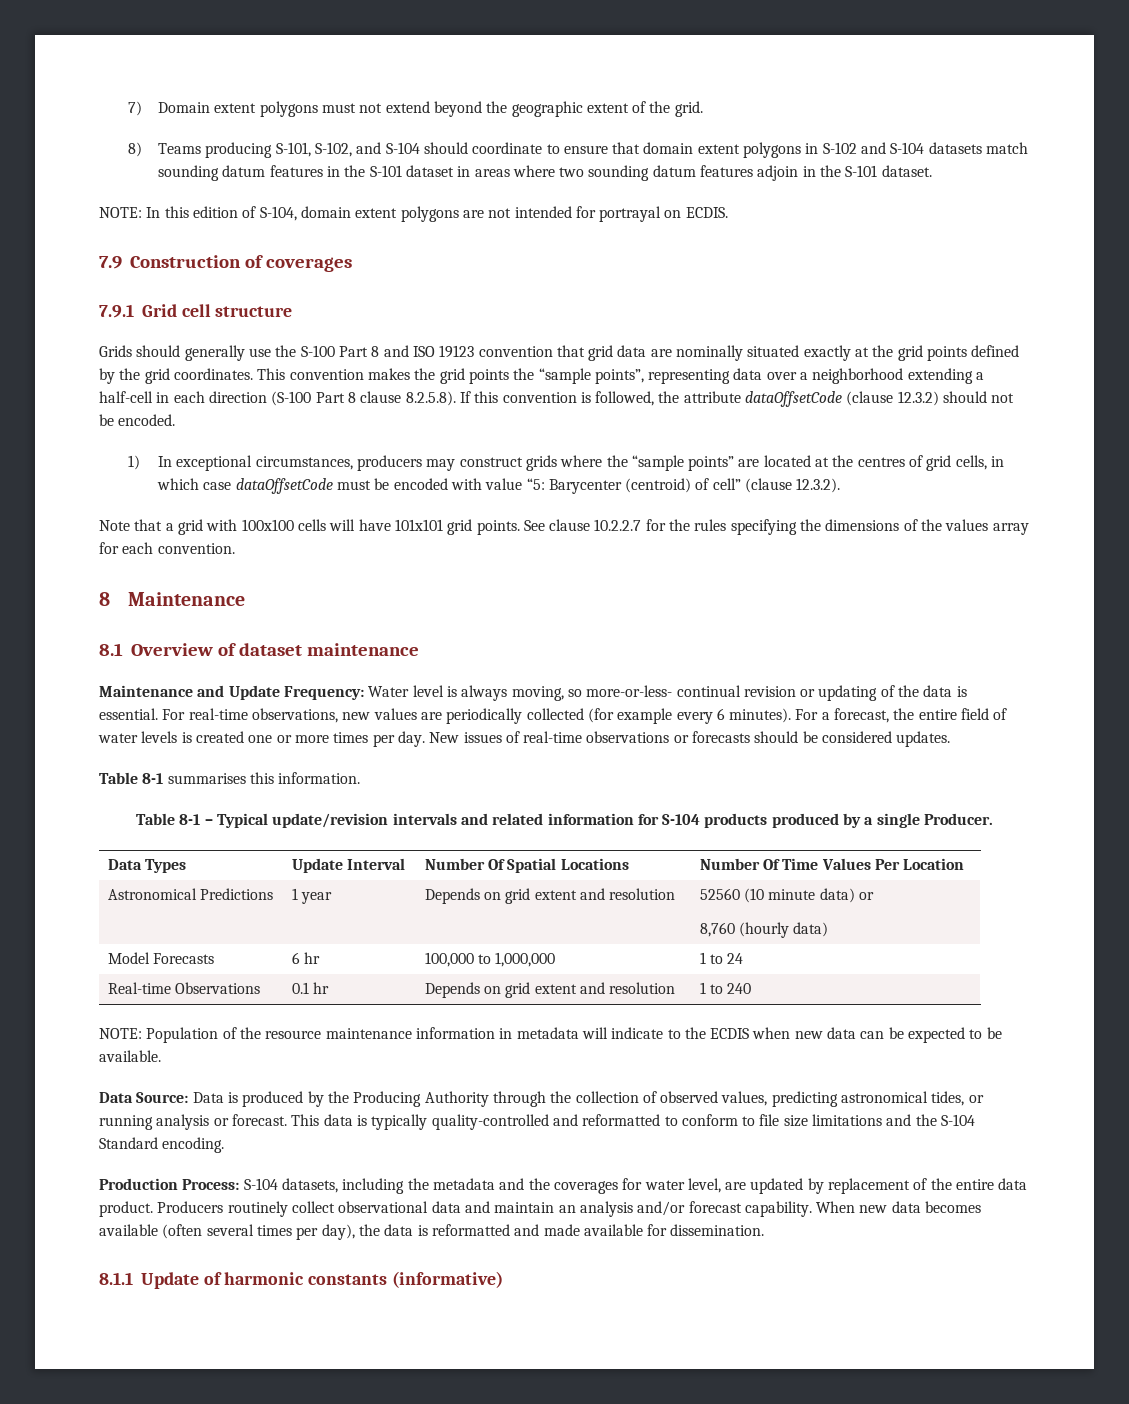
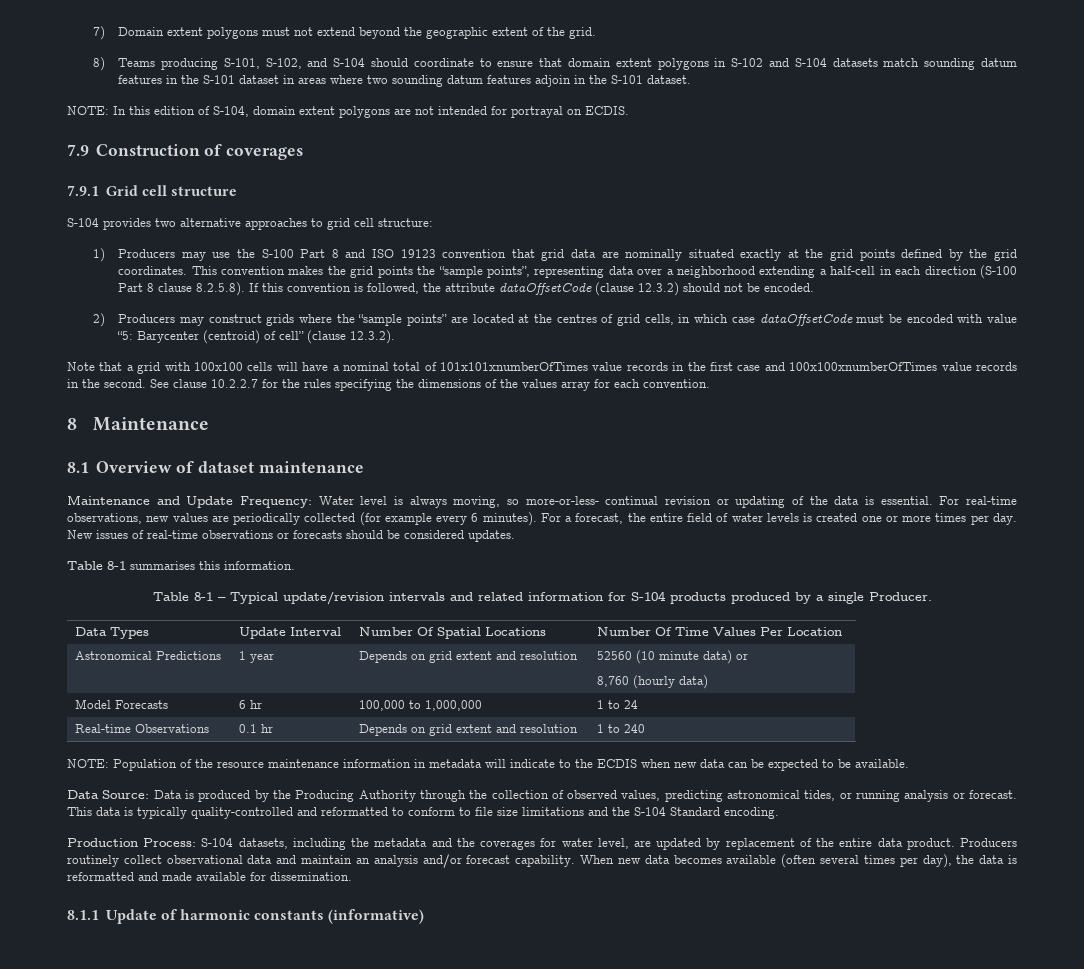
[99,345,245,361] Grids should generally -> [67,218,433,230] [92,248,206,262] S-104 provides two alternative approaches to grid cell structure: // 1) Producers may
[128,455,422,471] 1) In exceptional circumstances, producers -> [92,313,176,327] 2) Producers
[394,519,520,535] 101x101 grid points. -> [332,362,1018,371] [67,379,146,388] a nominal total of 101x101xnumberOfTimes value records in the first case and 100x100xnumberOfTimes value records in the second.

